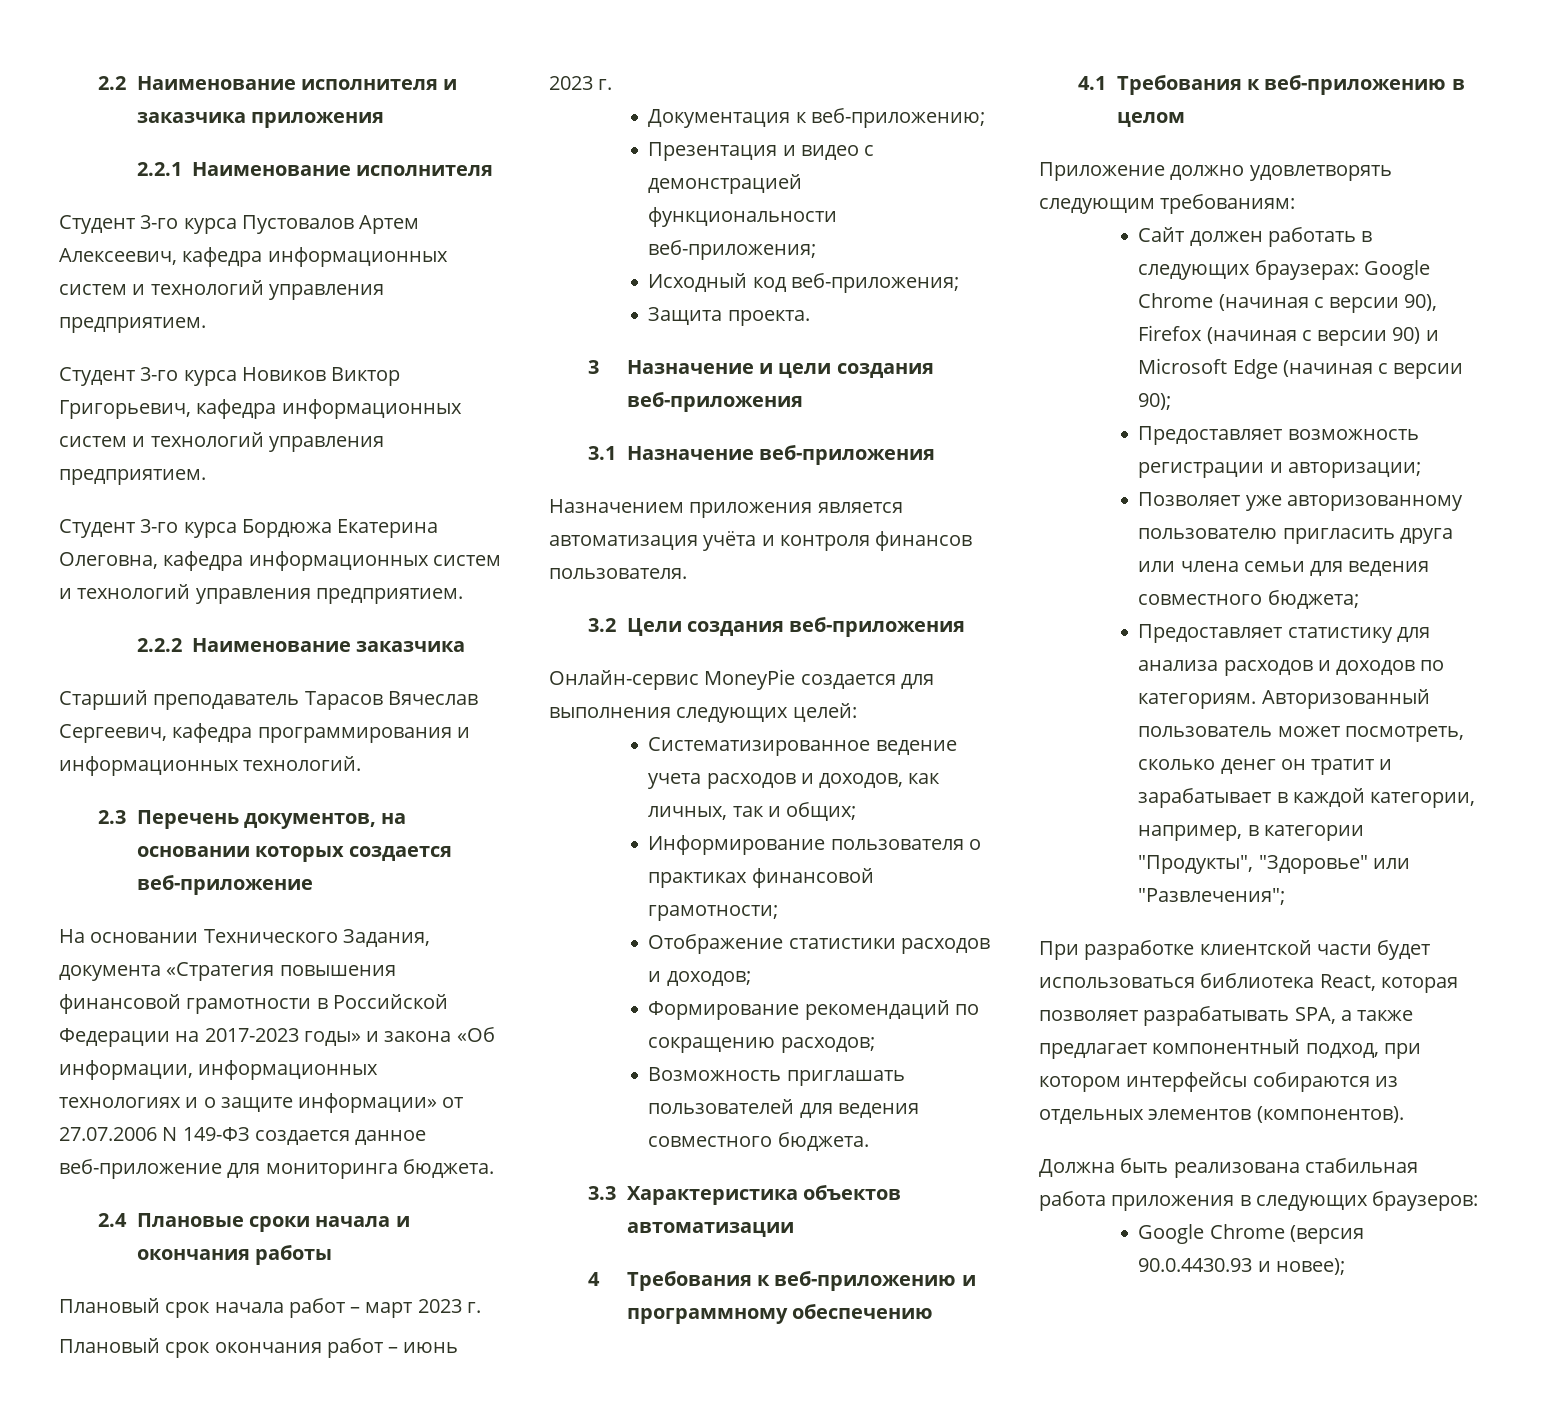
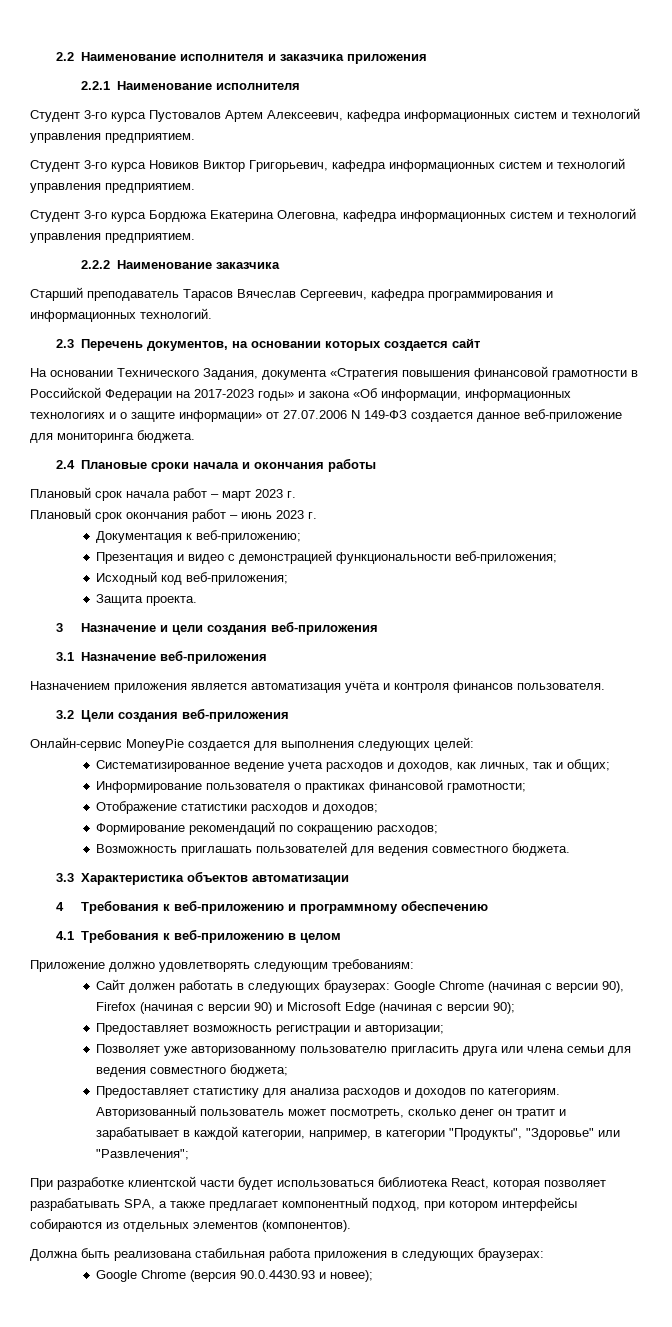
[136,875,313,895] веб-приложение -> [452,338,481,348] сайт
[1372,1191,1479,1211] браузеров: -> [478,1248,544,1261] браузерах:

